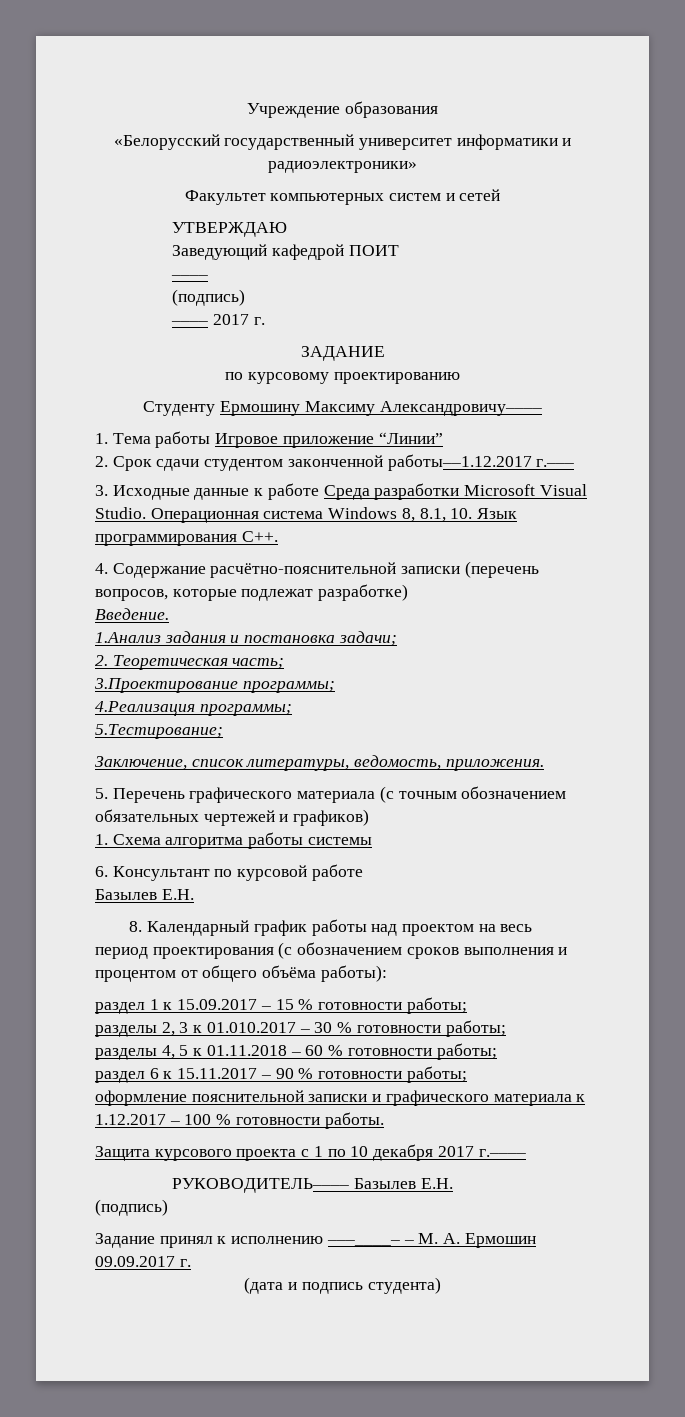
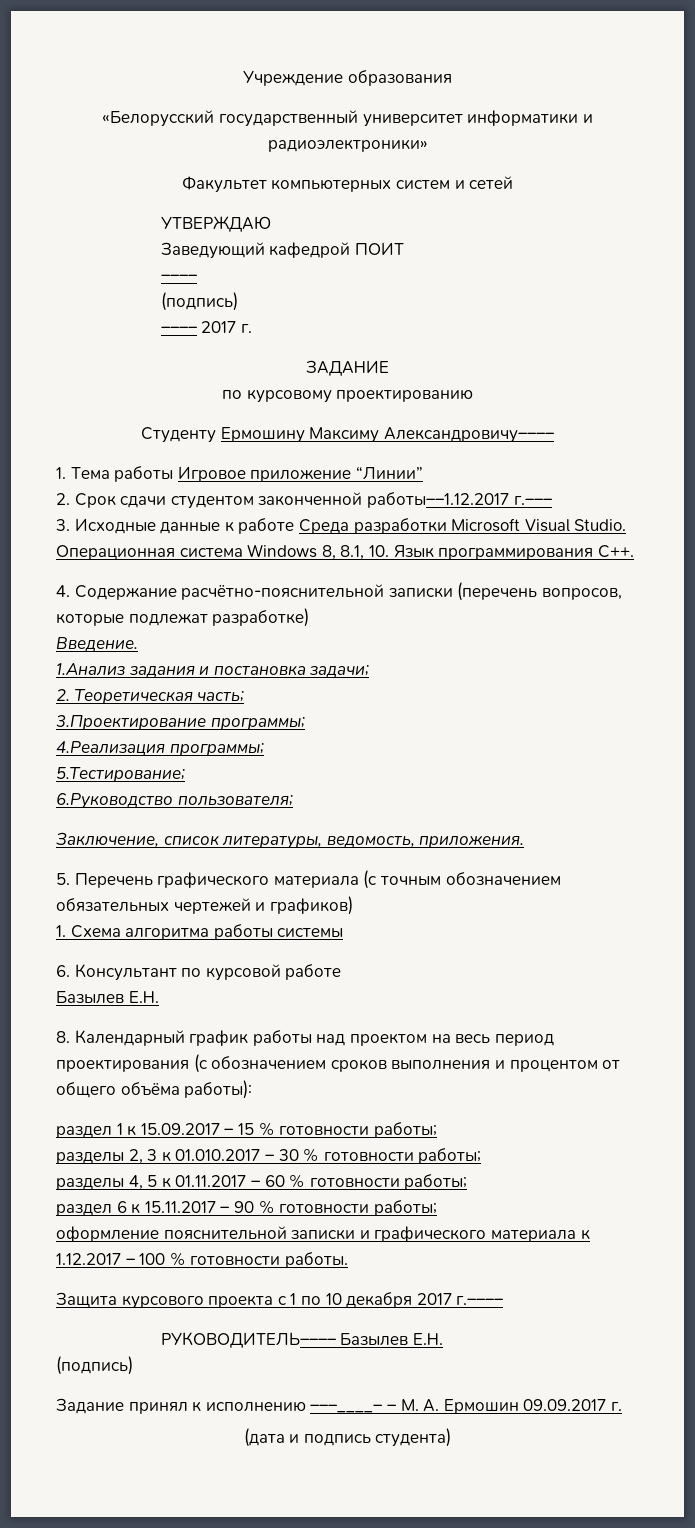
(223, 731) none -> [56,793,293,809] // 6.Руководство пользователя;
[206,1045,287,1056] 01.11.2018 -> [175,1175,247,1187] 01.11.2017

